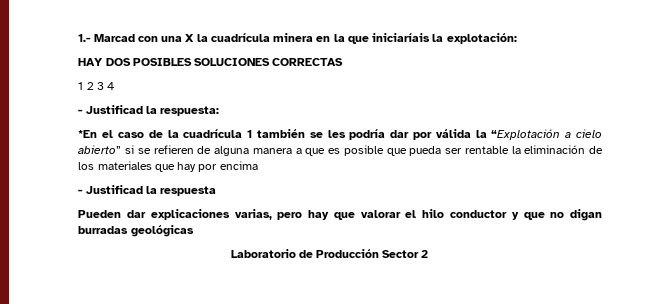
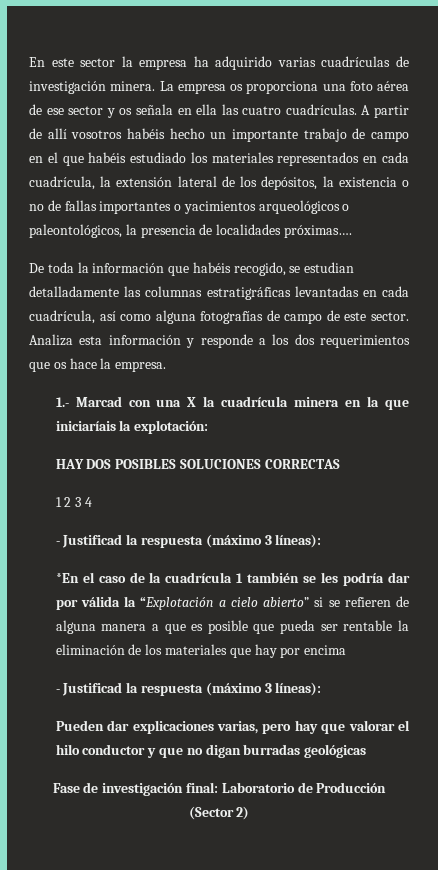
(78, 38) none -> [29,56,409,70] [29,81,409,94] [29,104,409,118] [29,128,410,142] [29,152,409,166] [29,176,410,190] [29,200,350,214] [29,224,352,238] [29,262,355,276] [29,286,410,300] [29,310,409,324] [29,334,410,348] [29,358,167,372] En este sector la empresa ha adquirido varias cuadrículas de investigación minera. La empresa os proporciona una foto aérea de ese sector y os señala en ella las cuatro cuadrículas. A partir de allí vosotros habéis hecho un importante trabajo de campo en el que habéis estudiado los materiales representados en cada cuadrícula, la extensión lateral de los depósitos, la existencia o no de fallas importantes o yacimientos arqueológicos o paleontológicos, la presencia de localidades próximas…. // De toda la información que habéis recogido, se estudian detalladamente las columnas estratigráficas levantadas en cada cuadrícula, así como alguna fotografías de campo de este sector. Analiza esta información y responde a los dos requerimientos que os hace la empresa. //
[160,106,220,116] respuesta: -> [141,534,322,548] respuesta (máximo 3 líneas):
(217, 191) none -> [205,682,322,696] (máximo 3 líneas):
(194, 231) none -> [52,782,218,796] Fase de investigación final:
[382,250,429,258] Sector 2 -> [188,806,250,820] (Sector 2)

